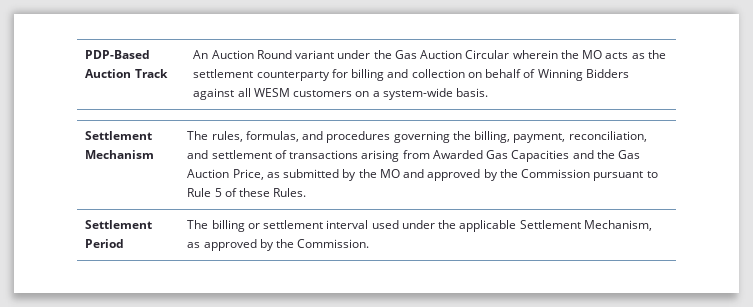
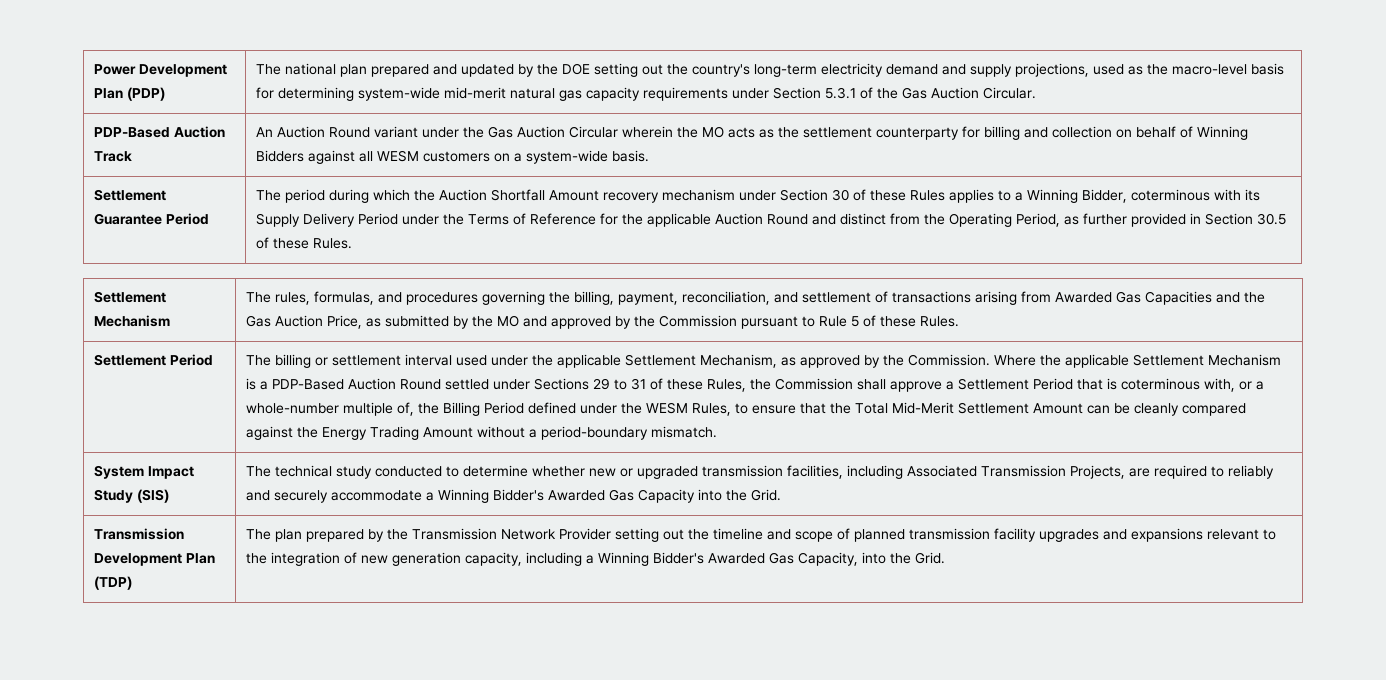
(85, 54) none -> [94,64,228,77] [94,87,166,101] [256,63,1285,77] [256,87,1037,101] Power Development Plan (PDP) | The national plan prepared and updated by the DOE setting out the country's long-term electricity demand and supply projections, used as the macro-level basis for determining system-wide mid-merit natural gas capacity requirements under Section 5.3.1 of the Gas Auction Circular. //
(489, 92) none -> [94,189,167,201] [94,213,210,225] [256,189,1261,203] [256,213,1287,227] [256,237,353,249] // Settlement Guarantee Period | The period during which the Auction Shortfall Amount recovery mechanism under Section 30 of these Rules applies to a Winning Bidder, coterminous with its Supply Delivery Period under the Terms of Reference for the applicable Auction Round and distinct from the Operating Period, as further provided in Section 30.5 of these Rules.
(370, 243) none -> [994,354,1282,368] [246,378,1265,392] [246,402,1247,416] [246,426,718,440] [94,465,195,479] [94,489,170,503] [246,465,1275,479] [246,489,782,503] [94,528,185,540] [94,553,216,566] [94,576,133,590] [246,528,1277,542] [246,552,946,566] Where the applicable Settlement Mechanism is a PDP-Based Auction Round settled under Sections 29 to 31 of these Rules, the Commission shall approve a Settlement Period that is coterminous with, or a whole-number multiple of, the Billing Period defined under the WESM Rules, to ensure that the Total Mid-Merit Settlement Amount can be cleanly compared against the Energy Trading Amount without a period-boundary mismatch. // System Impact Study (SIS) | The technical study conducted to determine whether new or upgraded transmission facilities, including Associated Transmission Projects, are required to reliably and securely accommodate a Winning Bidder's Awarded Gas Capacity into the Grid. // Transmission Development Plan (TDP) | The plan prepared by the Transmission Network Provider setting out the timeline and scope of planned transmission facility upgrades and expansions relevant to the integration of new generation capacity, including a Winning Bidder's Awarded Gas Capacity, into the Grid.

